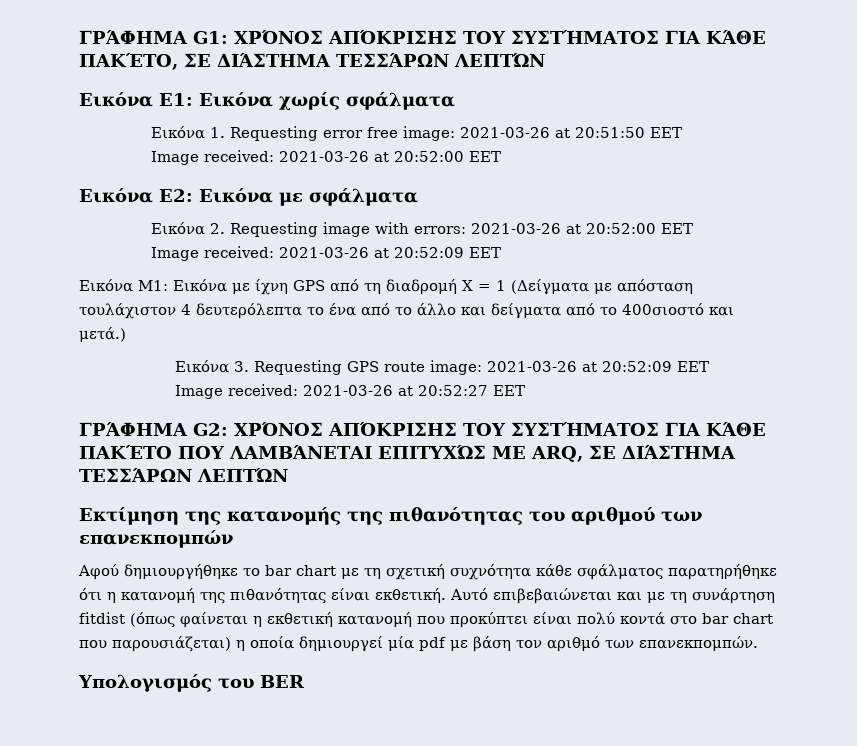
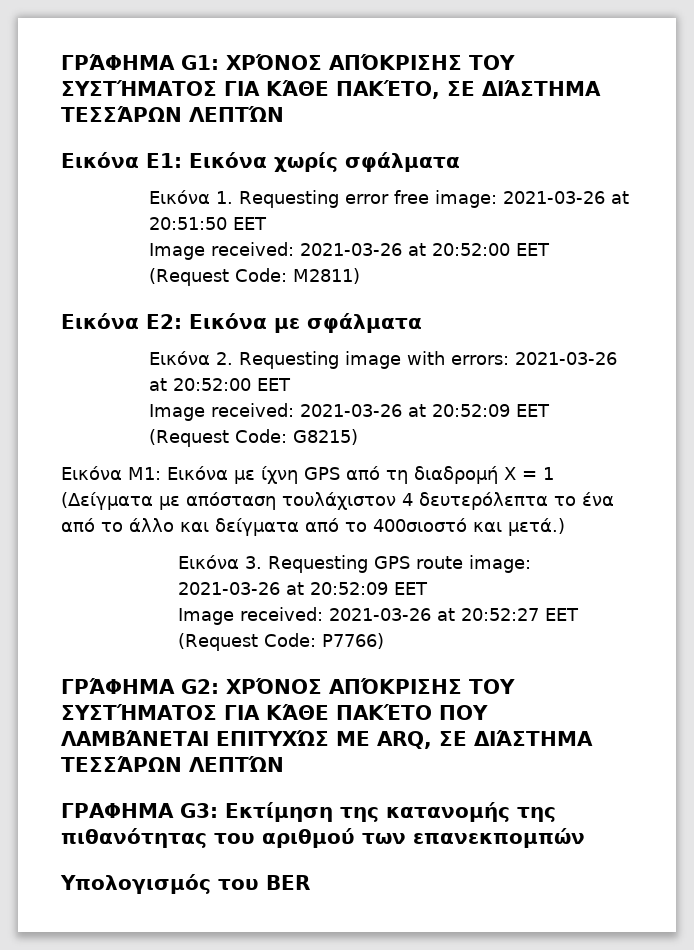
(502, 156) none -> [148,268,360,286] (Request Code: M2811)
(502, 252) none -> [148,429,358,447] (Request Code: G8215)
(526, 390) none -> [177,633,384,651] (Request Code: P7766)
(288, 475) none -> [61,803,218,818] ΓΡΑΦΗΜΑ G3:
[78,564,777,580] [79,588,775,604] [79,612,773,628] [79,636,758,652] // Αφού δημιουργήθηκε το bar chart με τη σχετική συχνότητα κάθε σφάλματος παρατηρήθηκε ότι η κατανομή της πιθανότητας είναι εκθετική. Αυτό επιβεβαιώνεται και με τη συνάρτηση fitdist (όπως φαίνεται η εκθετική κατανομή που προκύπτει είναι πολύ κοντά στο bar chart που παρουσιάζεται) η οποία δημιουργεί μία pdf με βάση τον αριθμό των επανεκπομπών. -> (585, 838) none

